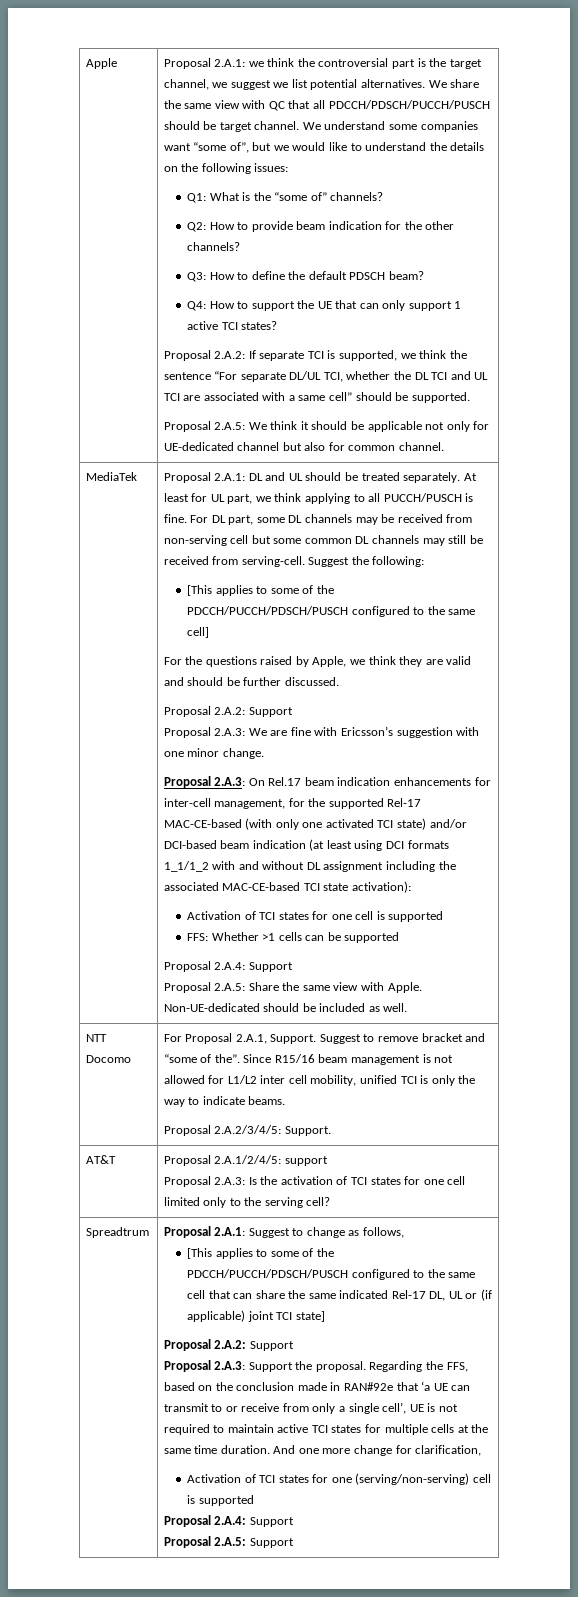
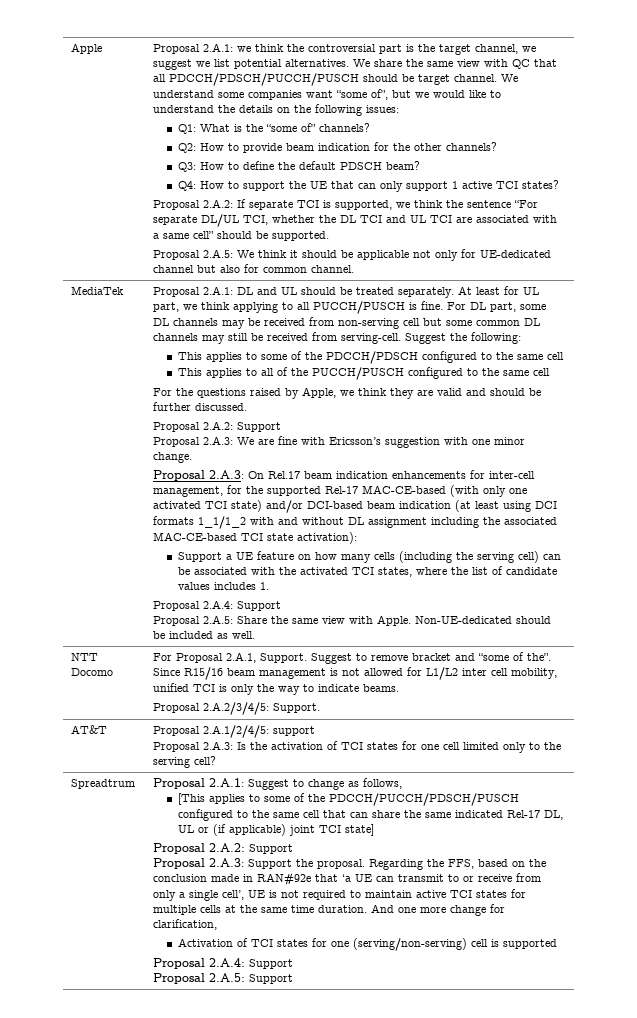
[187,585,334,596] [187,606,476,617] [187,627,210,638] [This applies to some of the PDCCH/PUCCH/PDSCH/PUSCH configured to the same cell] -> [177,351,564,364] [177,367,550,380] This applies to some of the PDCCH/PDSCH configured to the same cell // This applies to all of the PUCCH/PUSCH configured to the same cell
[187,911,444,922] [187,932,400,943] Activation of TCI states for one cell is supported // FFS: Whether >1 cells can be supported -> [177,551,561,563] [177,566,557,577] [177,582,269,590] Support a UE feature on how many cells (including the serving cell) can be associated with the activated TCI states, where the list of candidate values includes 1.

